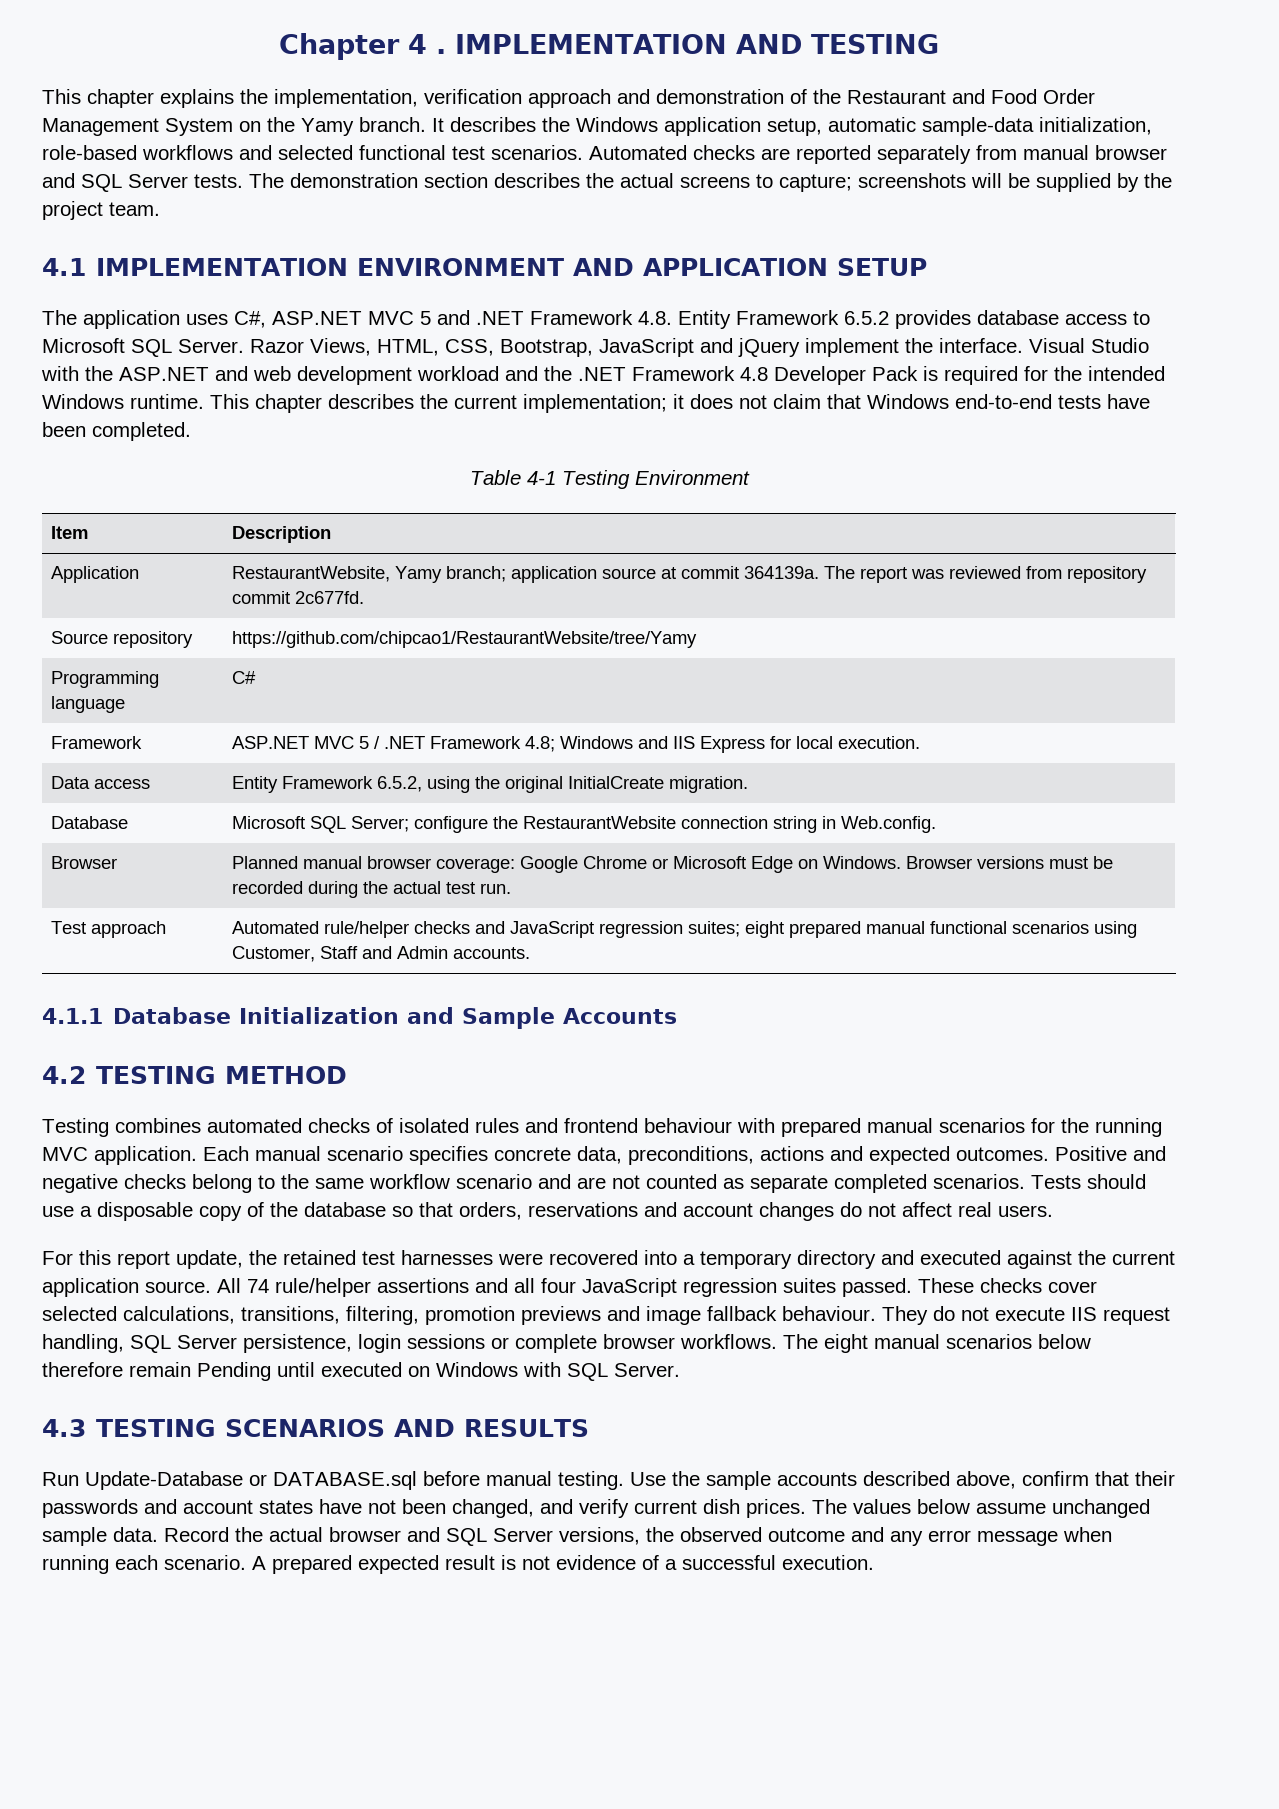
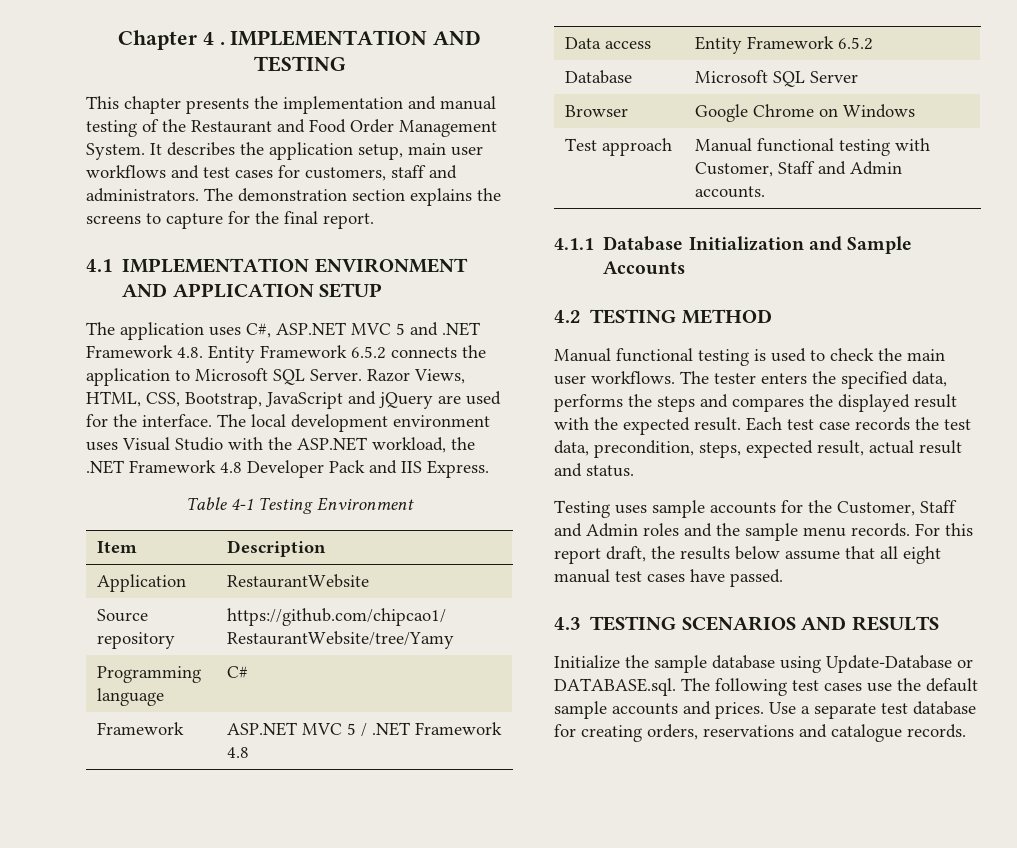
[160,89,784,108] explains the implementation, verification approach and demonstration -> [186,96,496,114] [86,120,137,137] presents the implementation and manual testing
[165,117,426,136] System on the Yamy branch. -> [86,143,145,160] System.
[576,117,658,132] Windows -> (264, 148) none
[828,117,1152,136] [42,145,1167,164] [42,173,1172,192] [42,201,160,220] automatic sample-data initialization, role-based workflows and selected functional test scenarios. Automated checks are reported separately from manual browser and SQL Server tests. The demonstration section describes the actual screens to capture; screenshots will be supplied by the project team. -> [408,143,483,156] [86,165,457,181] [86,188,501,206] [86,211,374,229] main user workflows and test cases for customers, staff and administrators. The demonstration section explains the screens to capture for the final report.
[895,310,1127,329] provides database access -> [391,345,486,358] [86,368,170,386] connects the application
[805,338,1023,357] implement the interface. -> [438,391,501,405] [86,414,490,432] [86,442,118,451] are used for the interface. The local development environment uses
[215,366,538,385] and web development workload and -> [372,437,446,453] workload,
[923,366,1165,385] [42,394,1150,413] [42,422,191,441] is required for the intended Windows runtime. This chapter describes the current implementation; it does not claim that Windows end-to-end tests have been completed. -> [369,460,489,478] and IIS Express.
[231,566,1147,583] [231,591,364,604] RestaurantWebsite, Yamy branch; application source at commit 364139a. The report was reviewed from repository commit 2c677fd. -> [226,574,369,588] RestaurantWebsite
[524,736,920,753] [50,776,150,789] [231,776,748,793] [50,816,128,829] [231,816,936,833] [50,856,117,869] [231,856,1113,873] [231,881,511,898] [50,921,166,938] [231,921,1137,938] 4.8; Windows and IIS Express for local execution. // Data access | Entity Framework 6.5.2, using the original InitialCreate migration. // Database | Microsoft SQL Server; configure the RestaurantWebsite connection string in Web.config. // Browser | Planned manual browser coverage: Google Chrome or Microsoft Edge on Windows. Browser versions must be recorded during the actual test run. // Test approach | Automated rule/helper checks and JavaScript regression suites; eight prepared manual functional scenarios using -> [226,747,249,758] [564,37,651,49] [694,36,873,54] [564,70,632,84] [694,70,858,87] [564,105,628,117] [694,104,915,122] [564,138,672,156] [694,138,930,156] 4.8 // Data access | Entity Framework 6.5.2 // Database | Microsoft SQL Server // Browser | Google Chrome on Windows // Test approach | Manual functional testing with
[42,1118,1162,1137] [42,1146,1166,1165] [42,1174,1146,1193] [42,1202,1053,1221] [42,1250,1175,1269] [42,1278,1097,1297] [42,1306,1170,1325] [42,1334,1091,1353] [42,1362,680,1381] Testing combines automated checks of isolated rules and frontend behaviour with prepared manual scenarios for the running MVC application. Each manual scenario specifies concrete data, preconditions, actions and expected outcomes. Positive and negative checks belong to the same workflow scenario and are not counted as separate completed scenarios. Tests should use a disposable copy of the database so that orders, reservations and account changes do not affect real users. // For this report update, the retained test harnesses were recovered into a temporary directory and executed against the current application source. All 74 rule/helper assertions and all four JavaScript regression suites passed. These checks cover selected calculations, transitions, filtering, promotion previews and image fallback behaviour. They do not execute IIS request handling, SQL Server persistence, login sessions or complete browser workflows. The eight manual scenarios below therefore remain Pending until executed on Windows with SQL Server. -> [554,348,945,366] [554,371,947,389] [554,394,957,412] [554,417,971,435] [554,440,962,458] [554,463,634,477] [554,500,957,518] [554,523,973,541] [554,546,941,564] [554,569,783,587] Manual functional testing is used to check the main user workflows. The tester enters the specified data, performs the steps and compares the displayed result with the expected result. Each test case records the test data, precondition, steps, expected result, actual result and status. // Testing uses sample accounts for the Customer, Staff and Admin roles and the sample menu records. For this report draft, the results below assume that all eight manual test cases have passed.
[42,1471,1175,1490] [42,1499,1150,1518] [42,1527,1112,1546] [42,1555,874,1574] Run Update-Database or DATABASE.sql before manual testing. Use the sample accounts described above, confirm that their passwords and account states have not been changed, and verify current dish prices. The values below assume unchanged sample data. Record the actual browser and SQL Server versions, the observed outcome and any error message when running each scenario. A prepared expected result is not evidence of a successful execution. -> [554,655,973,673] [554,678,978,696] [554,701,976,719] [554,724,966,742] Initialize the sample database using Update-Database or DATABASE.sql. The following test cases use the default sample accounts and prices. Use a separate test database for creating orders, reservations and catalogue records.

